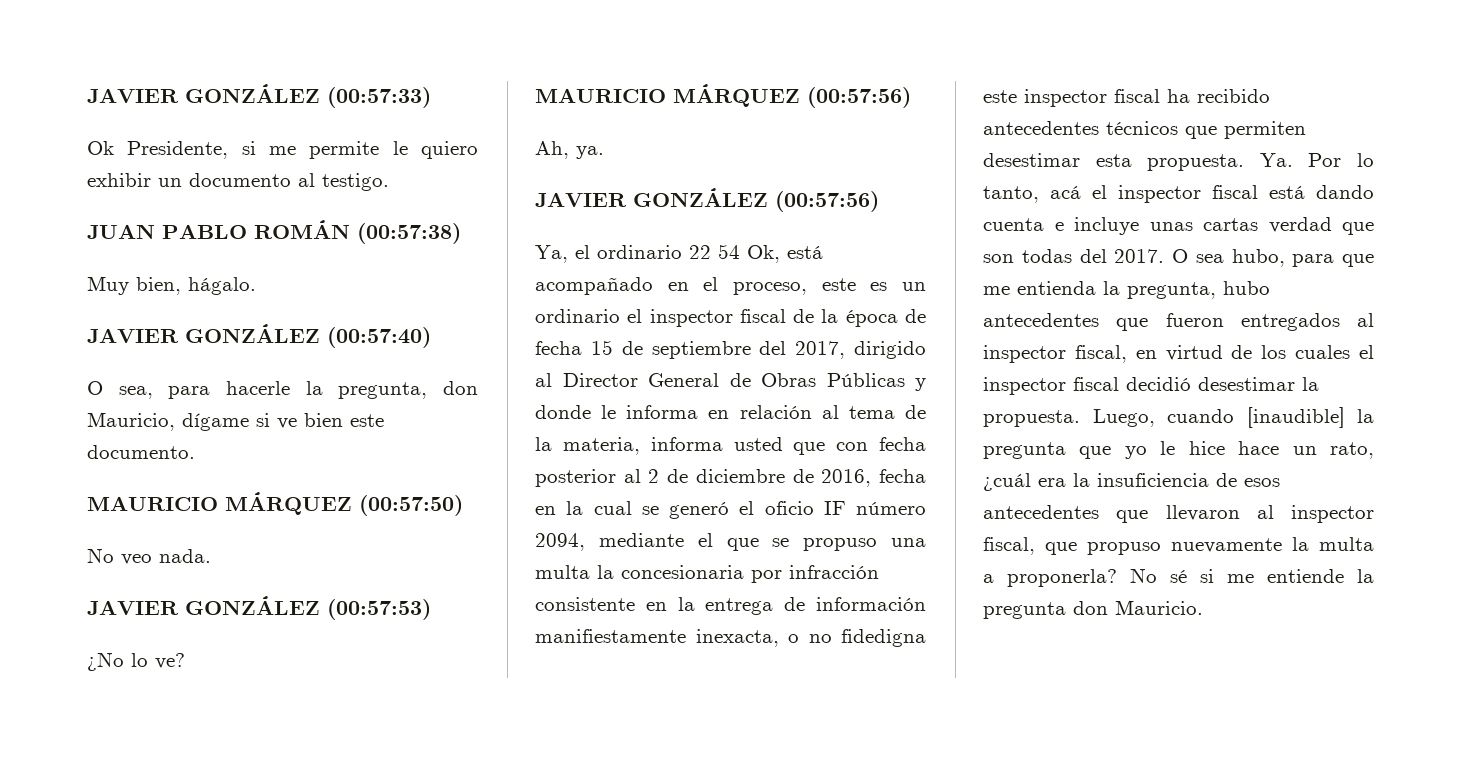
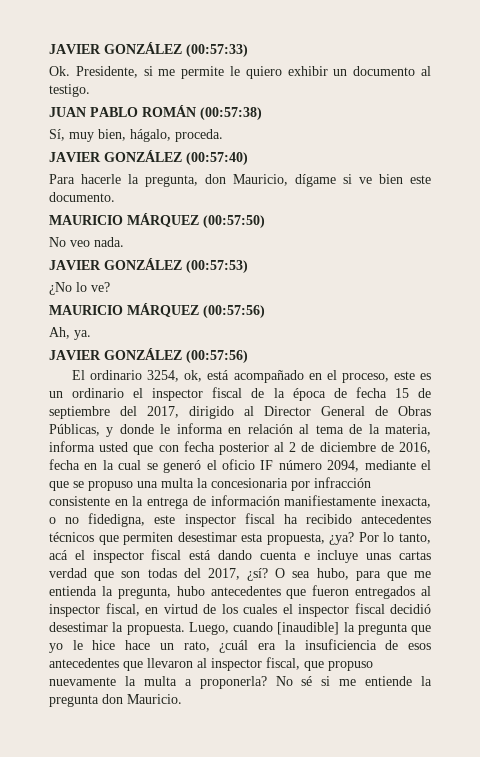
[87,141,114,155] Ok -> [49,66,70,76] Ok.
[87,276,256,295] Muy bien, hágalo. -> [49,129,223,142] Sí, muy bien, hágalo, proceda.
[87,381,211,399] O sea, para -> [49,174,75,184] Para
[535,244,780,263] Ya, el ordinario 22 54 Ok, -> [72,370,203,382] El ordinario 3254, ok,
[826,373,905,387] Públicas -> [49,424,100,436] Públicas,
[841,629,926,647] fidedigna -> [88,513,146,527] fidedigna,
[1147,153,1293,171] propuesta. Ya. -> [266,532,355,545] propuesta, ¿ya?
[1114,249,1165,263] 2017. -> [207,568,268,581] 2017, ¿sí?

